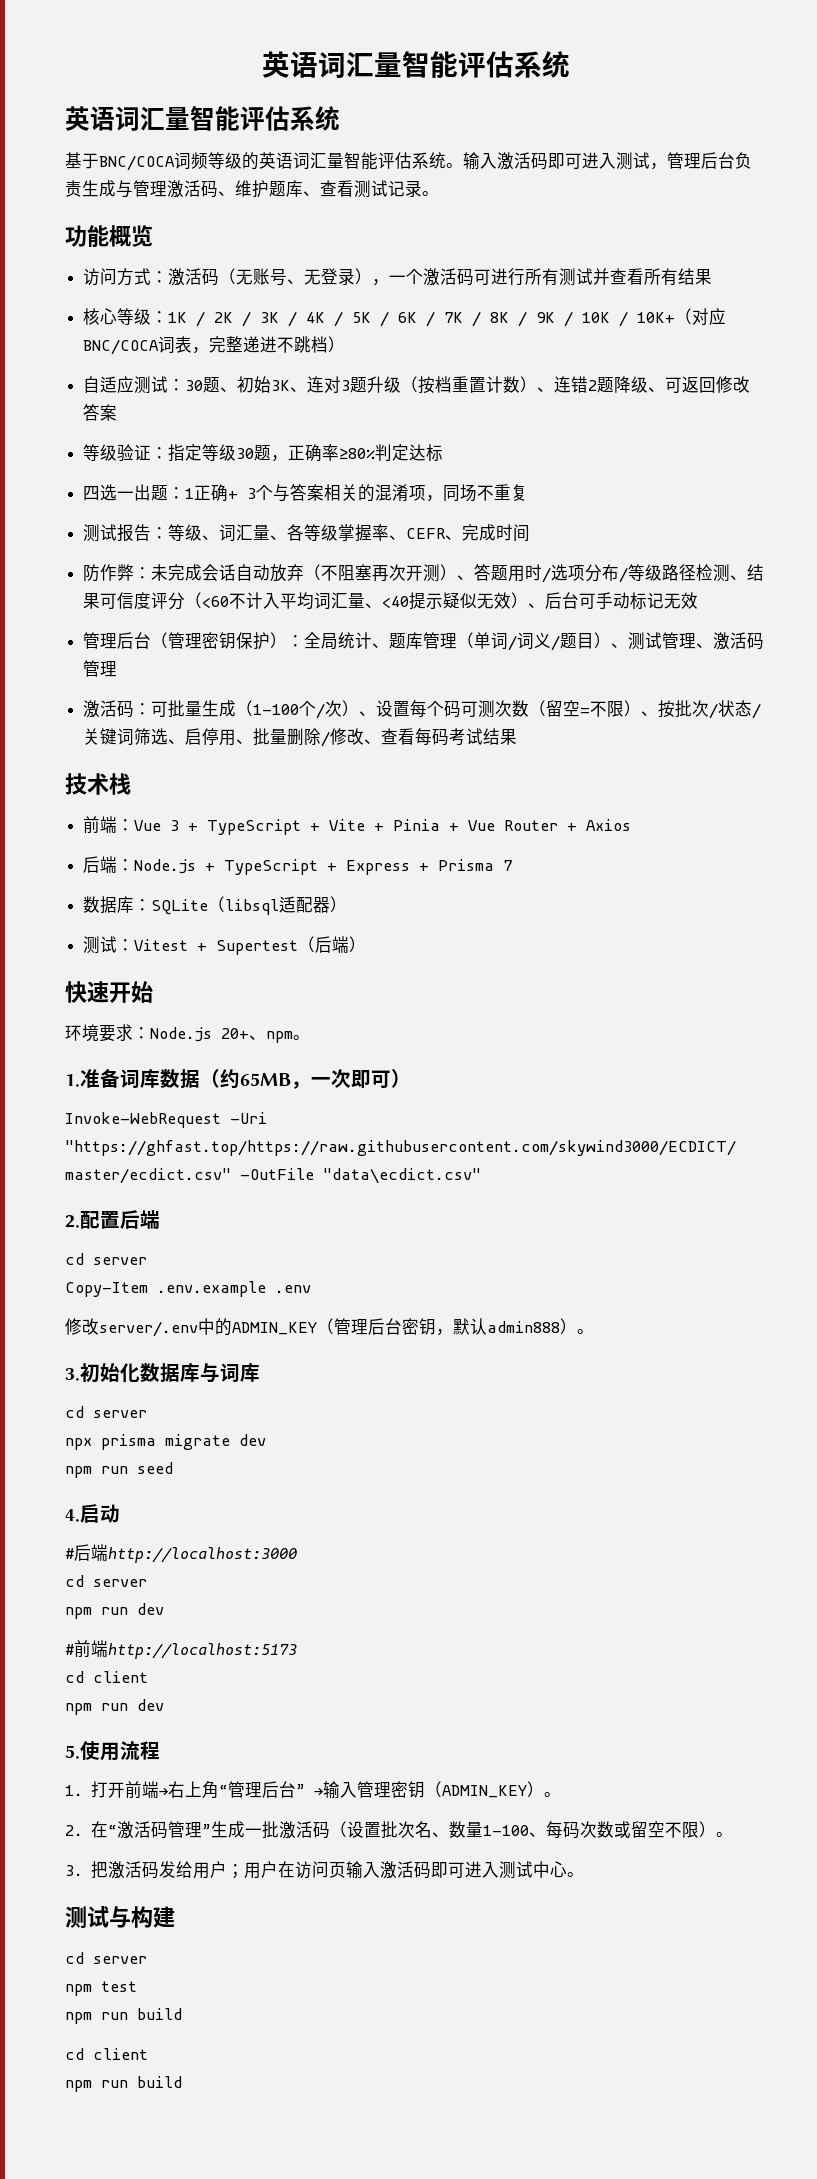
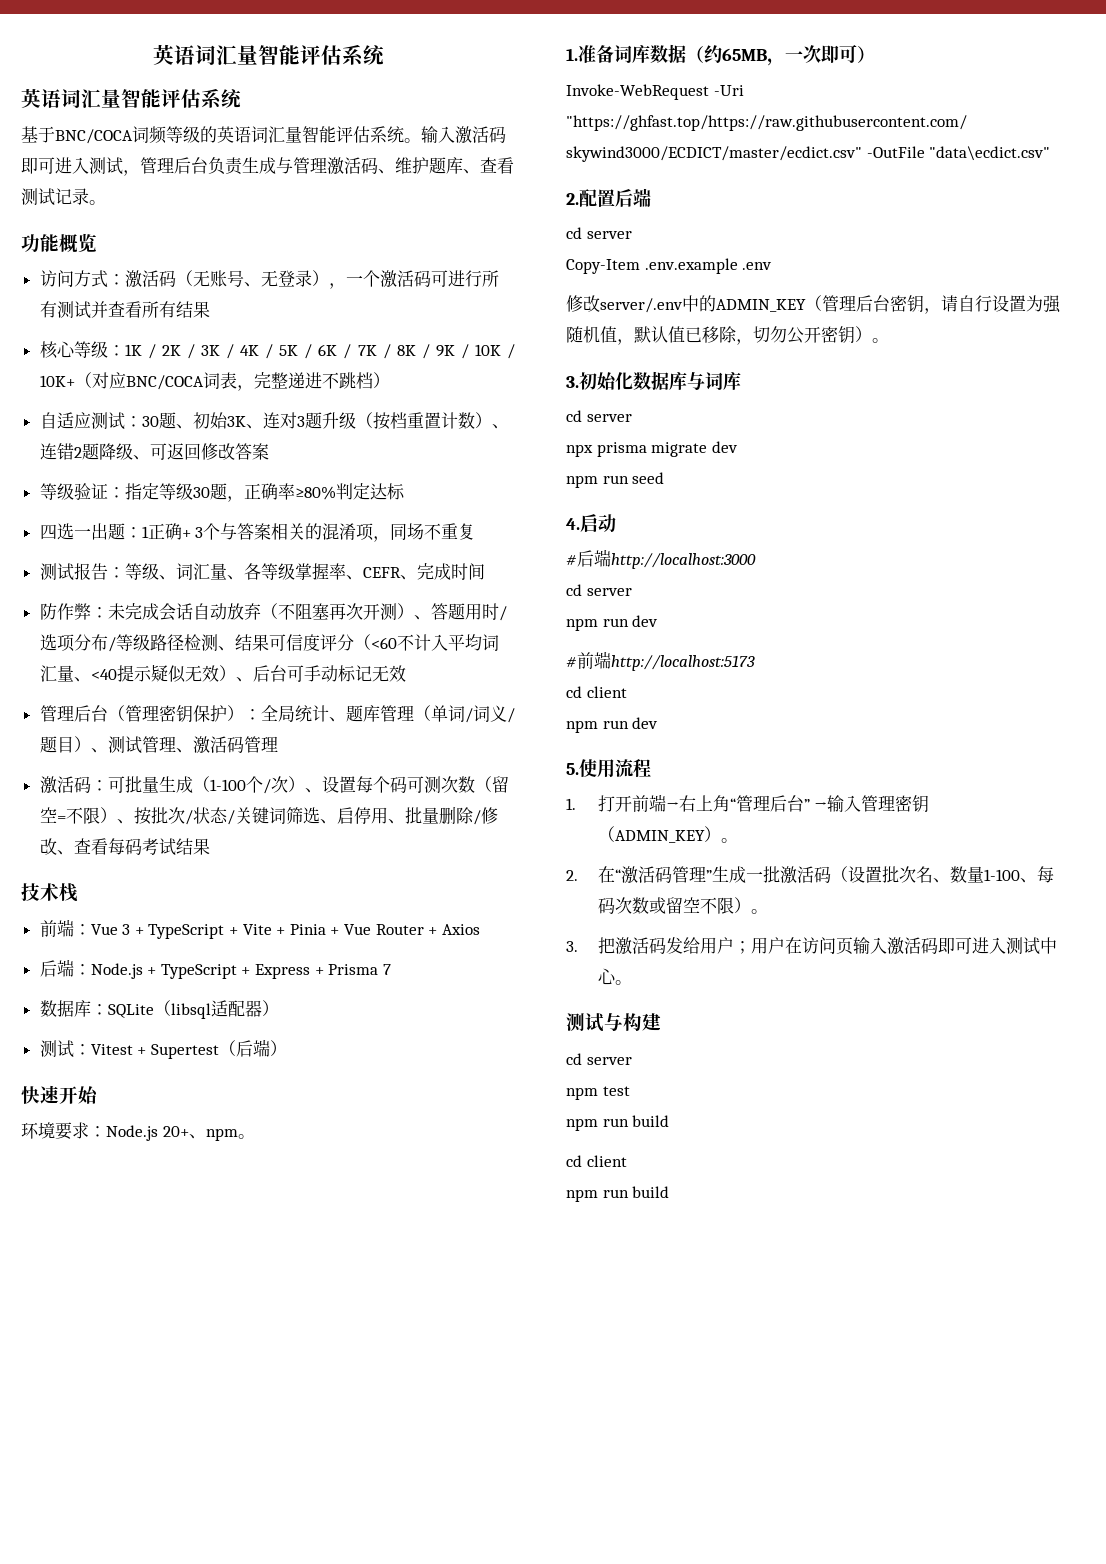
[453,1318,560,1335] 默认admin888 -> [941,295,1061,313] [566,326,855,345] 请自行设置为强随机值，默认值已移除，切勿公开密钥

